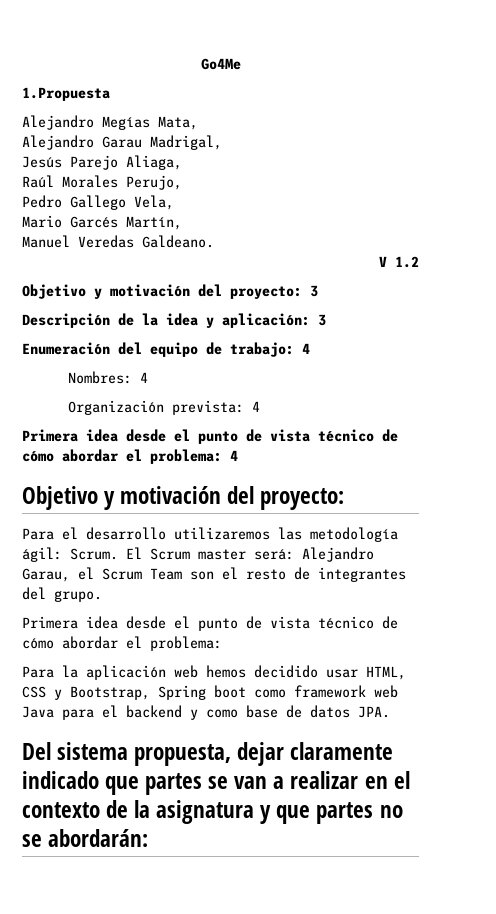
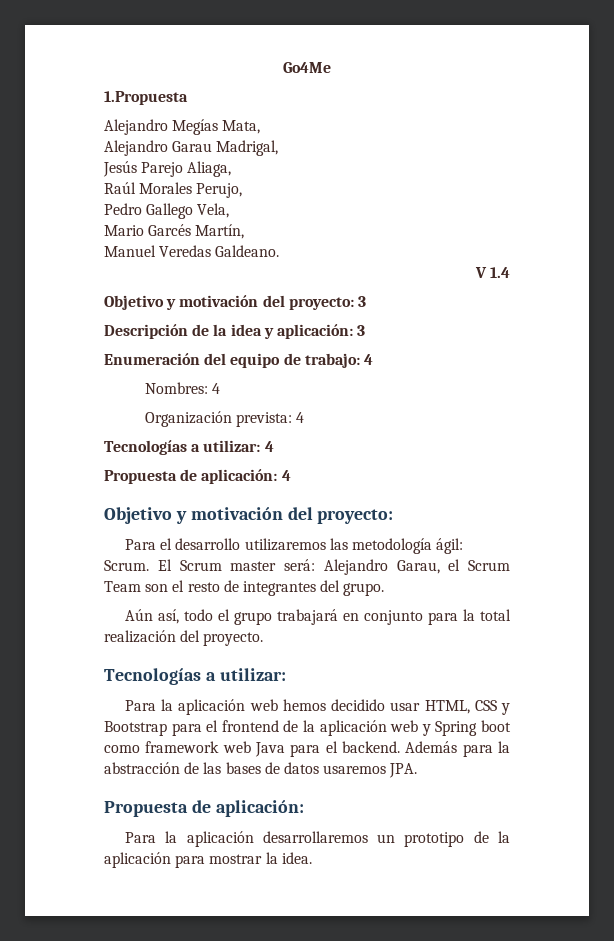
[395,256,419,268] 1.2 -> [490,267,510,278] 1.4
[22,429,398,444] [22,449,222,464] Primera idea desde el punto de vista técnico de cómo abordar el problema: -> [104,440,274,455] [104,469,278,484] Tecnologías a utilizar: 4 // Propuesta de aplicación:
[22,616,398,631] [22,636,222,651] Primera idea desde el punto de vista técnico de cómo abordar el problema: -> [124,609,511,625] [104,630,264,646] [104,668,286,685] Aún así, todo el grupo trabajará en conjunto para la total realización del proyecto. // Tecnologías a utilizar:
[70,686,150,700] Bootstrap, -> [104,720,431,736] Bootstrap para el frontend de la aplicación web y
[126,705,278,720] backend y como base -> [342,741,510,757] [104,762,261,774] backend. Además para la abstracción de las bases
(350, 711) none -> [323,765,387,774] usaremos
[22,742,394,766] [22,771,410,795] [22,800,403,824] [22,829,149,847] Del sistema propuesta, dejar claramente indicado que partes se van a realizar en el contexto de la asignatura y que partes no se abordarán: -> [104,800,304,817] [124,831,510,847] [104,852,312,868] Propuesta de aplicación: // Para la aplicación desarrollaremos un prototipo de la aplicación para mostrar la idea.

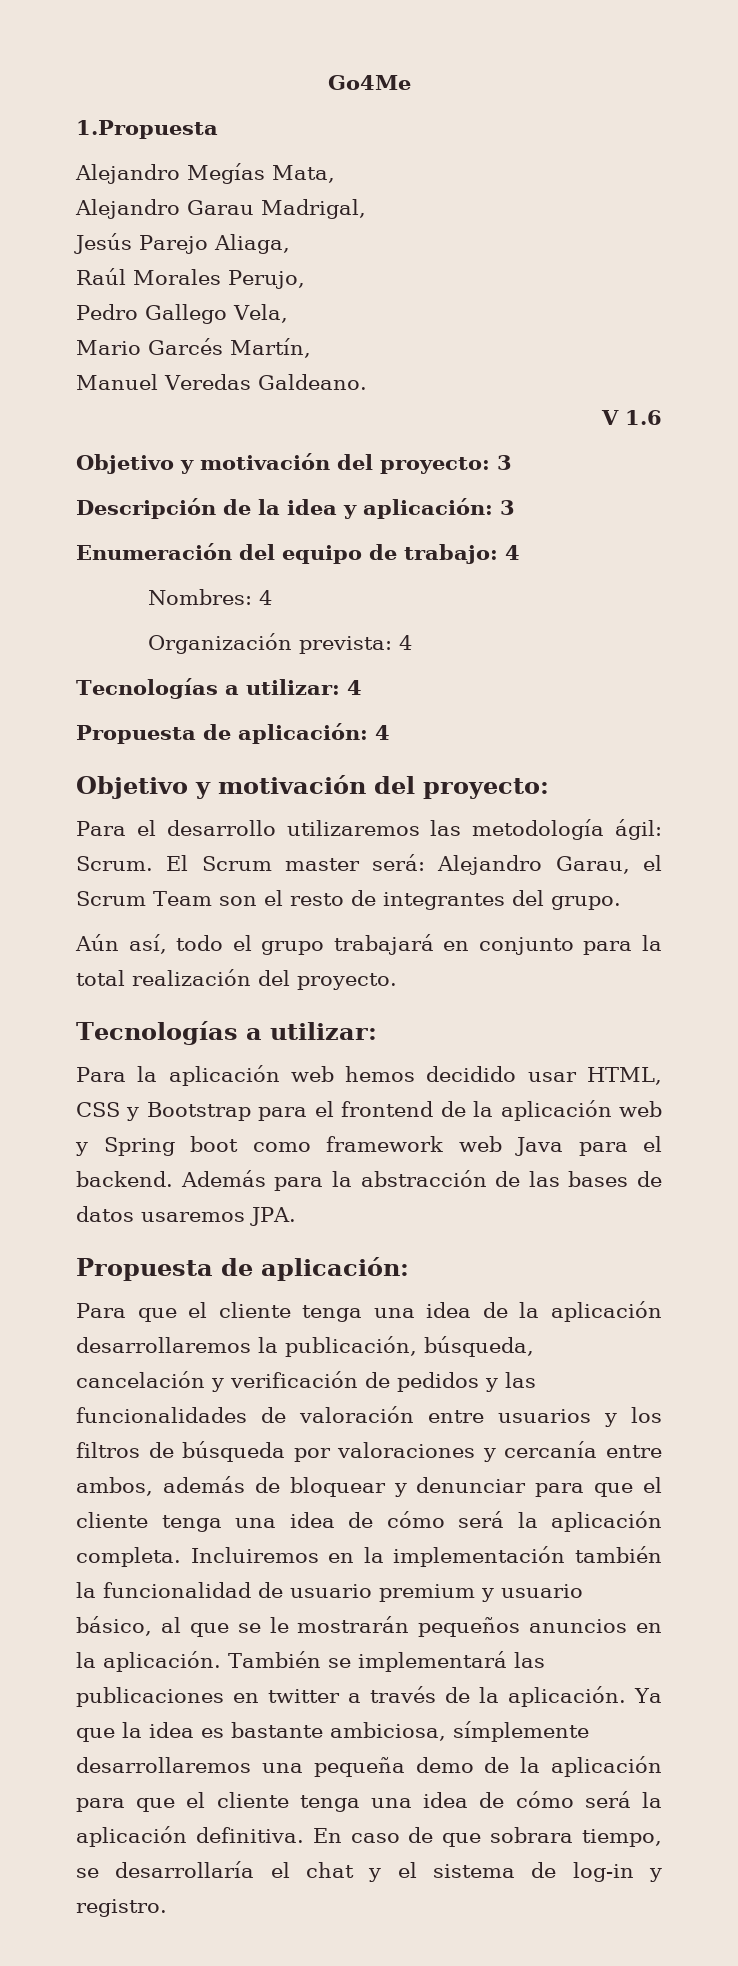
[490,267,510,278] 1.4 -> [625,410,662,425] 1.6
[165,831,510,847] [104,852,312,868] la aplicación desarrollaremos un prototipo de la aplicación para mostrar la idea. -> [137,1301,662,1322] [76,1336,534,1357] [76,1371,536,1392] [76,1406,662,1427] [76,1441,662,1462] [76,1476,662,1497] [76,1511,662,1532] [76,1546,662,1567] [76,1582,583,1602] [76,1616,662,1637] [76,1651,545,1672] [76,1686,663,1707] [76,1721,589,1742] [76,1756,662,1777] [76,1791,662,1812] [76,1826,662,1847] [76,1861,662,1882] [76,1899,167,1917] que el cliente tenga una idea de la aplicación desarrollaremos la publicación, búsqueda, cancelación y verificación de pedidos y las funcionalidades de valoración entre usuarios y los filtros de búsqueda por valoraciones y cercanía entre ambos, además de bloquear y denunciar para que el cliente tenga una idea de cómo será la aplicación completa. Incluiremos en la implementación también la funcionalidad de usuario premium y usuario básico, al que se le mostrarán pequeños anuncios en la aplicación. También se implementará las publicaciones en twitter a través de la aplicación. Ya que la idea es bastante ambiciosa, símplemente desarrollaremos una pequeña demo de la aplicación para que el cliente tenga una idea de cómo será la aplicación definitiva. En caso de que sobrara tiempo, se desarrollaría el chat y el sistema de log-in y registro.

